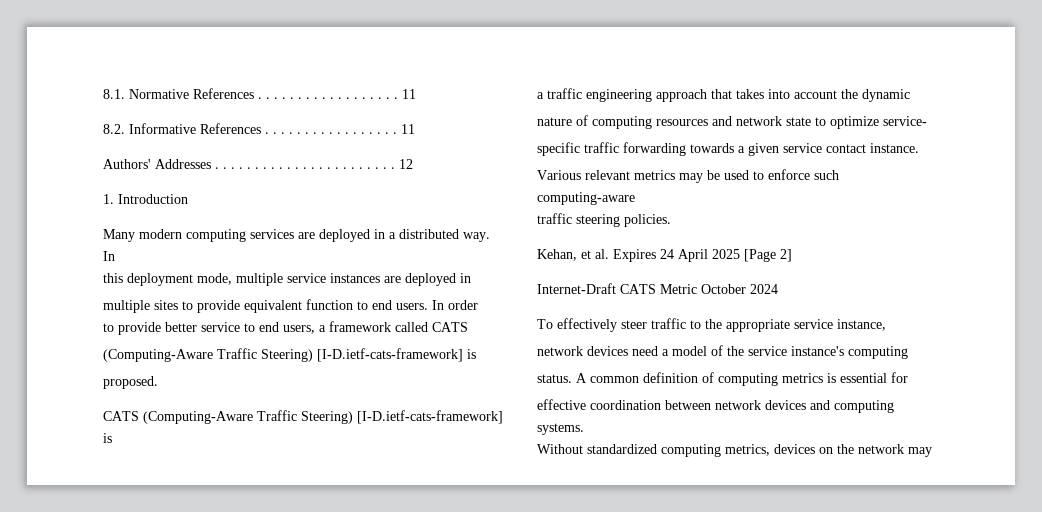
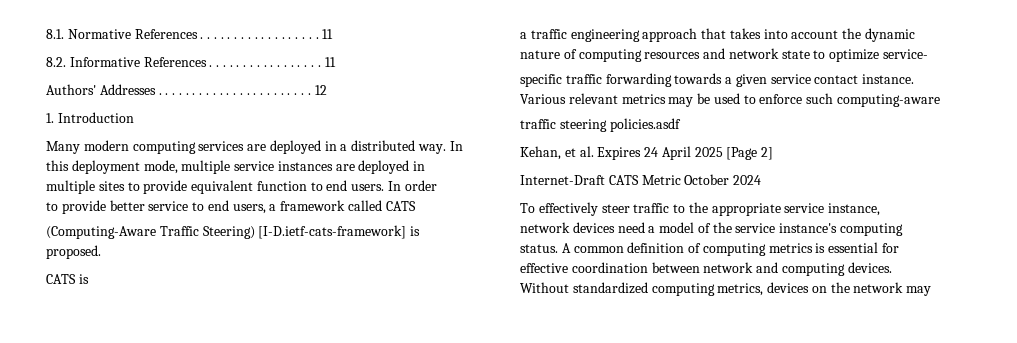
[143,410,503,424] (Computing-Aware Traffic Steering) [I-D.ietf-cats-framework] -> (76, 279) none
[624,214,671,227] policies. -> [609,118,681,132] policies.asdf
[765,400,806,410] devices -> (754, 267) none
[537,423,584,435] systems. -> [847,262,892,273] devices.

